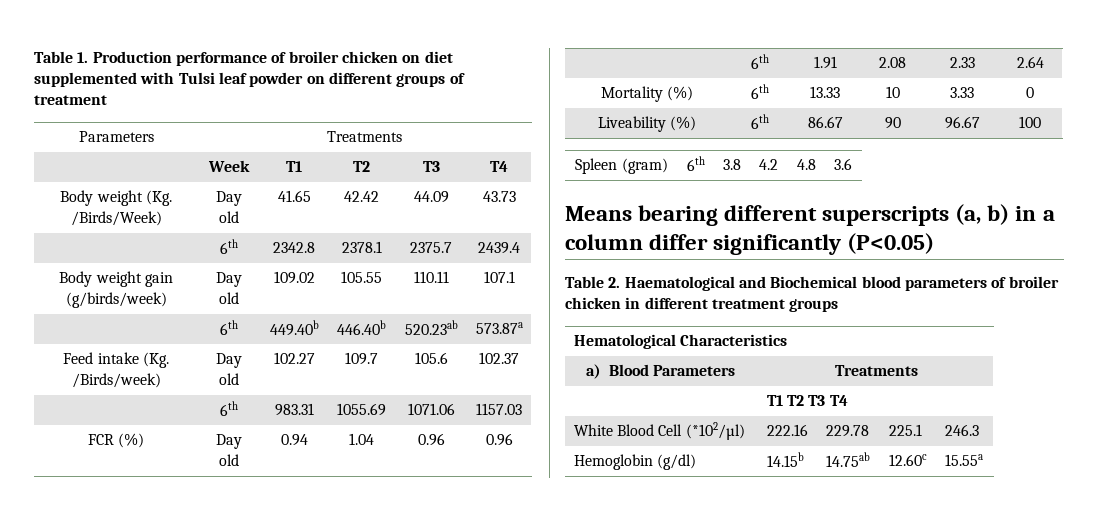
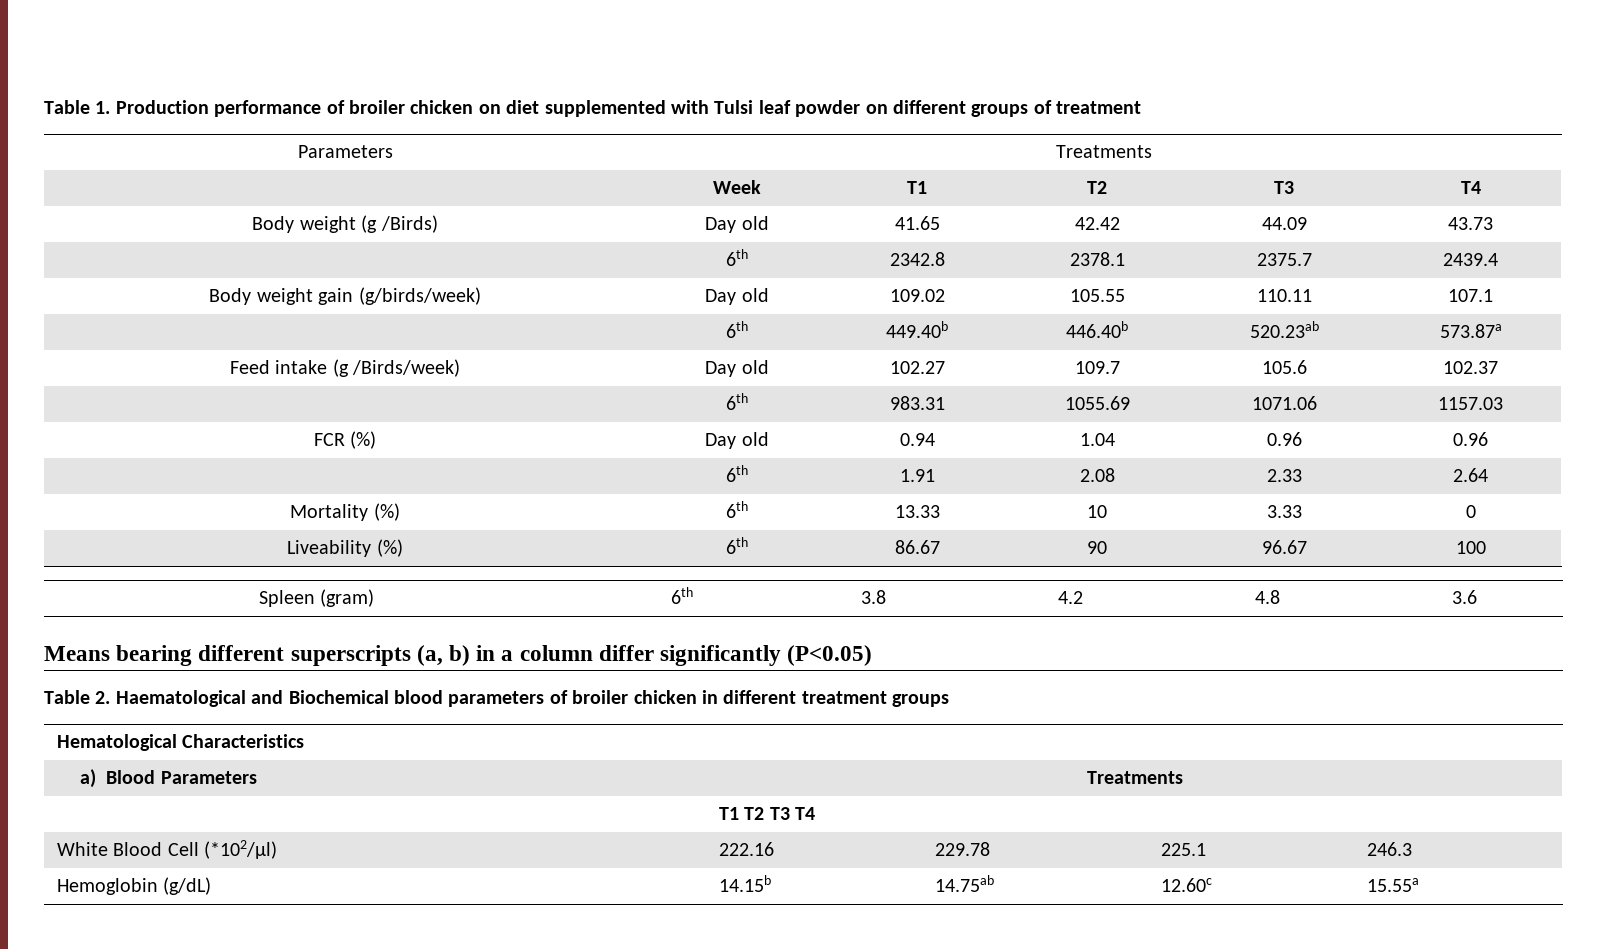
[145,190,172,206] [70,211,162,226] (Kg. /Birds/Week) -> [361,215,438,233] (g /Birds)
[142,352,169,368] (Kg. -> [332,359,349,377] (g
[657,454,697,470] (g/dl) -> [163,877,212,895] (g/dL)

